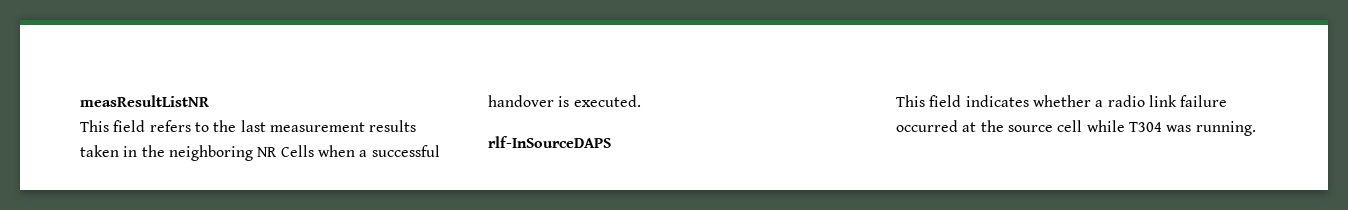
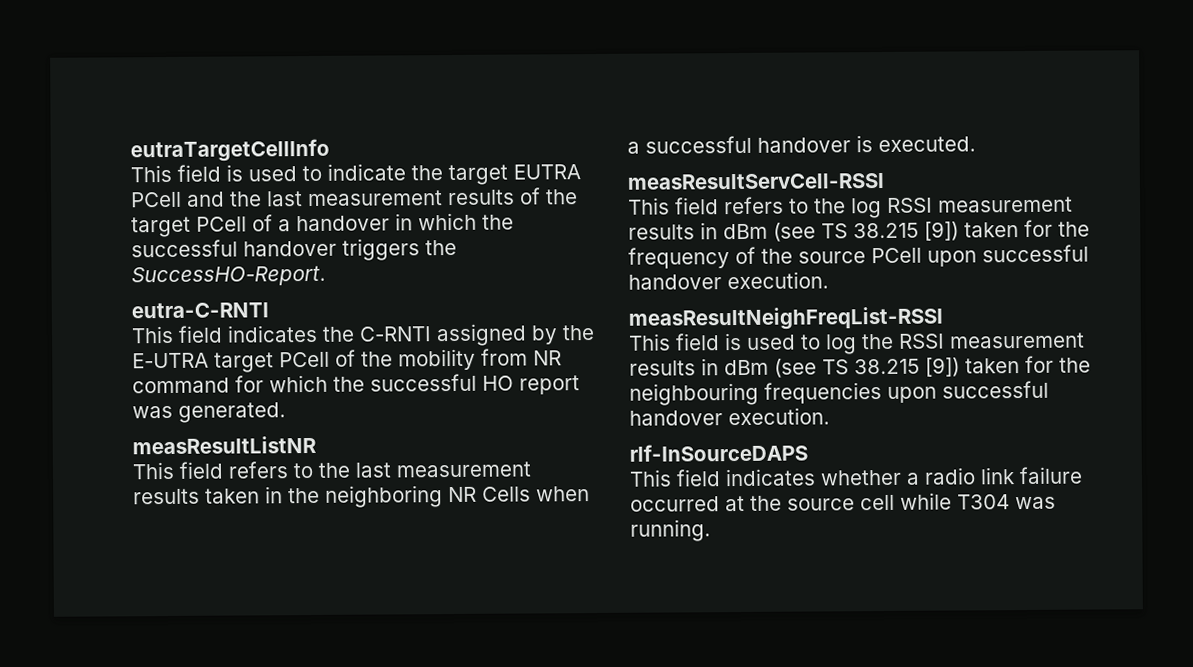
(80, 101) none -> [130,138,330,163] [130,163,581,186] [131,187,578,208] [131,212,514,238] [131,238,457,261] [131,265,326,287] [131,302,269,319] [131,323,595,347] [132,348,562,373] [132,373,580,395] [132,402,286,423] eutraTargetCellInfo // This field is used to indicate the target EUTRA PCell and the last measurement results of the target PCell of a handover in which the successful handover triggers the SuccessHO-Report. // eutra-C-RNTI // This field indicates the C-RNTI assigned by the E-UTRA target PCell of the mobility from NR command for which the successful HO report was generated. //
(641, 101) none -> [627,172,884,190] [628,196,1073,219] [628,219,1090,242] [628,244,1089,269] [628,271,829,290] [628,306,943,331] [629,332,1085,355] [629,355,1091,378] [629,380,1049,406] [629,407,830,426] // measResultServCell-RSSI // This field refers to the log RSSI measurement results in dBm (see TS 38.215 [9]) taken for the frequency of the source PCell upon successful handover execution. // measResultNeighFreqList-RSSI // This field is used to log the RSSI measurement results in dBm (see TS 38.215 [9]) taken for the neighbouring frequencies upon successful handover execution.

